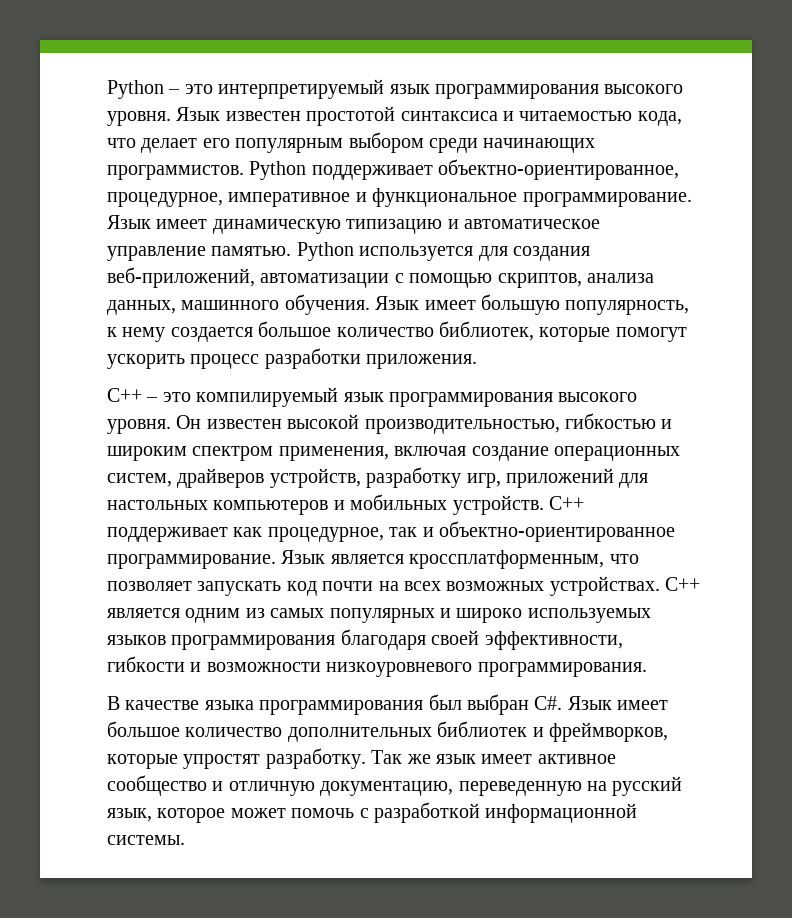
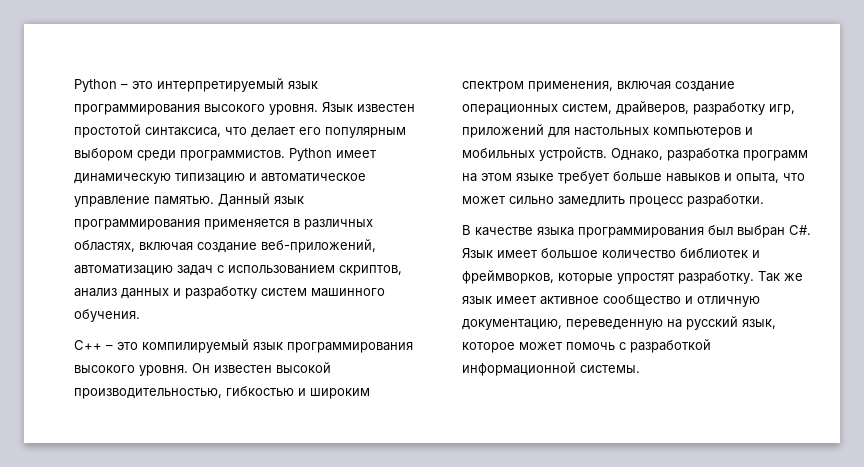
[400,111,682,126] синтаксиса и читаемостью кода, -> [145,127,221,137] синтаксиса,
[483,138,596,153] начинающих -> (176, 155) none
[311,159,680,180] [107,188,692,207] [107,215,151,229] поддерживает объектно-ориентированное, процедурное, императивное и функциональное программирование. Язык -> (332, 154) none
[296,242,590,261] [107,267,654,288] [107,294,690,315] [107,321,687,342] [107,348,478,369] Python используется для создания веб-приложений, автоматизации с помощью скриптов, анализа данных, машинного обучения. Язык имеет большую популярность, к нему создается большое количество библиотек, которые помогут ускорить процесс разработки приложения. -> [218,193,304,207] [74,219,373,230] [74,239,376,253] [74,265,402,276] [74,286,385,299] [74,309,140,322] Данный язык программирования применяется в различных областях, включая создание веб-приложений, автоматизацию задач с использованием скриптов, анализ данных и разработку систем машинного обучения.
[177,468,361,488] драйверов устройств, -> [616,101,689,115] драйверов,
[549,496,584,510] [107,521,675,542] [107,550,639,569] [107,576,701,596] [107,608,651,623] [107,629,623,650] [107,656,647,677] C++ поддерживает как процедурное, так и объектно-ориентированное программирование. Язык является кроссплатформенным, что позволяет запускать код почти на всех возможных устройствах. C++ является одним из самых популярных и широко используемых языков программирования благодаря своей эффективности, гибкости и возможности низкоуровневого программирования. -> [611,148,808,161] [462,171,805,184] [462,194,764,207] Однако, разработка программ на этом языке требует больше навыков и опыта, что может сильно замедлить процесс разработки.
[287,727,432,742] дополнительных -> (676, 254) none

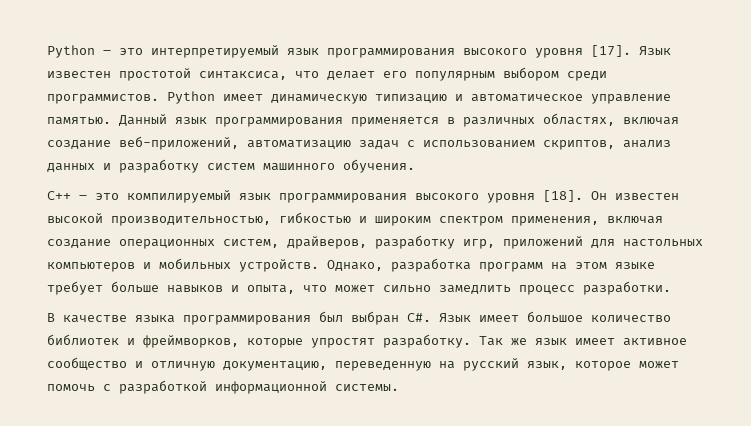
[269,104,318,115] уровня. -> [535,45,631,58] уровня [17].
[139,365,188,376] уровня. -> [487,190,583,203] уровня [18].

